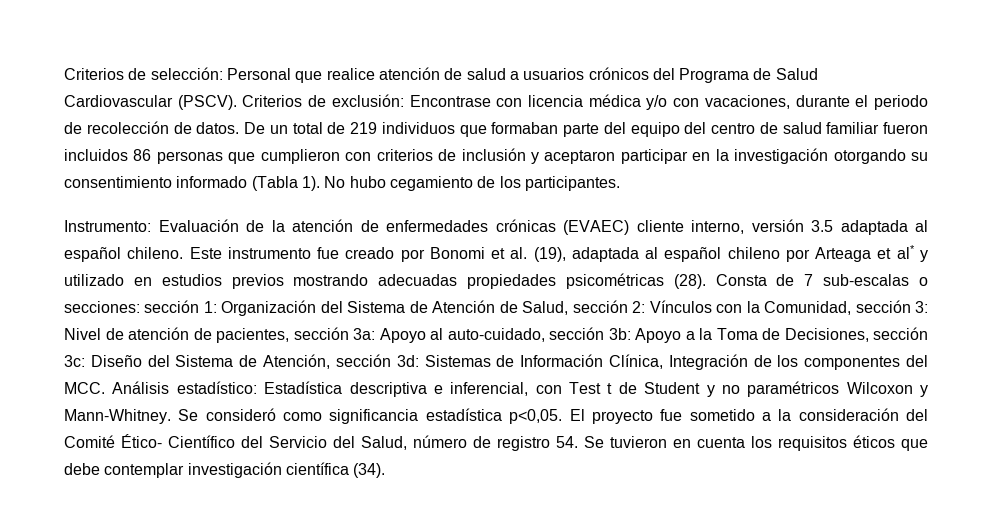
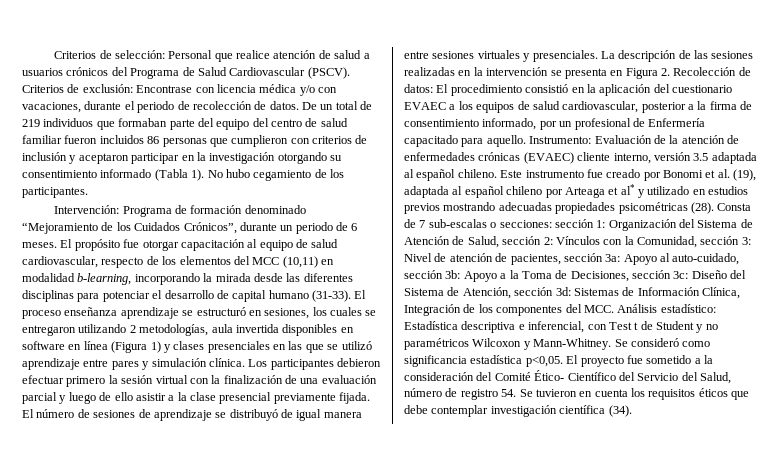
(620, 183) none -> [54,205,306,217] [22,222,358,234] [22,239,339,251] [22,256,334,268] [22,273,353,285] [22,290,367,302] [22,307,377,319] [22,324,354,336] [22,341,372,353] [22,358,381,370] [22,375,377,387] [22,392,371,404] [22,409,362,421] [404,50,754,62] [404,67,751,79] [404,84,732,96] [404,101,753,113] [404,118,706,130] [404,135,526,147] Intervención: Programa de formación denominado “Mejoramiento de los Cuidados Crónicos”, durante un periodo de 6 meses. El propósito fue otorgar capacitación al equipo de salud cardiovascular, respecto de los elementos del MCC (10,11) en modalidad b-learning, incorporando la mirada desde las diferentes disciplinas para potenciar el desarrollo de capital humano (31-33). El proceso enseñanza aprendizaje se estructuró en sesiones, los cuales se entregaron utilizando 2 metodologías, aula invertida disponibles en software en línea (Figura 1) y clases presenciales en las que se utilizó aprendizaje entre pares y simulación clínica. Los participantes debieron efectuar primero la sesión virtual con la finalización de una evaluación parcial y luego de ello asistir a la clase presencial previamente fijada. El número de sesiones de aprendizaje se distribuyó de igual manera entre sesiones virtuales y presenciales. La descripción de las sesiones realizadas en la intervención se presenta en Figura 2. Recolección de datos: El procedimiento consistió en la aplicación del cuestionario EVAEC a los equipos de salud cardiovascular, posterior a la firma de consentimiento informado, por un profesional de Enfermería capacitado para aquello.

